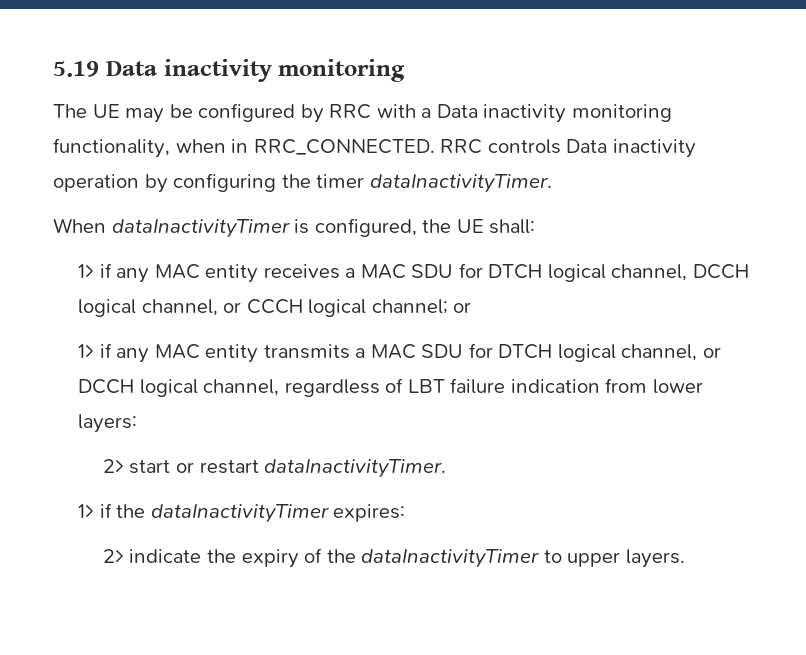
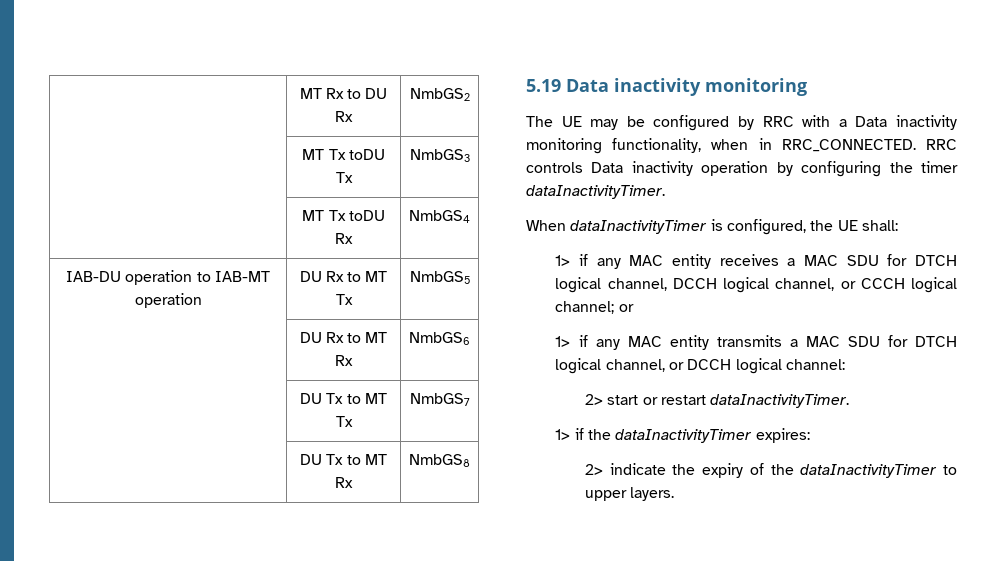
(53, 69) none -> [299,88,388,99] [335,111,353,122] [409,88,470,101] [302,149,385,160] [335,172,353,183] [409,149,470,162] [302,210,385,221] [335,233,353,244] [409,210,470,223] [66,270,270,285] [134,293,202,308] [299,271,388,282] [335,294,353,305] [409,271,470,284] [299,332,388,343] [335,355,353,366] [409,332,470,345] [300,393,387,404] [335,416,353,427] [409,393,470,406] [300,454,387,465] [335,477,353,488] [409,454,470,467] | MT Rx to DU Rx | NmbGS2 // | MT Tx toDU Tx | NmbGS3 // | MT Tx toDU Rx | NmbGS4 // IAB-DU operation to IAB-MT operation | DU Rx to MT Tx | NmbGS5 // | DU Rx to MT Rx | NmbGS6 // | DU Tx to MT Tx | NmbGS7 // | DU Tx to MT Rx | NmbGS8 //
[203,378,703,397] [77,414,137,433] channel, regardless of LBT failure indication from lower layers: -> [786,359,846,370] channel:

